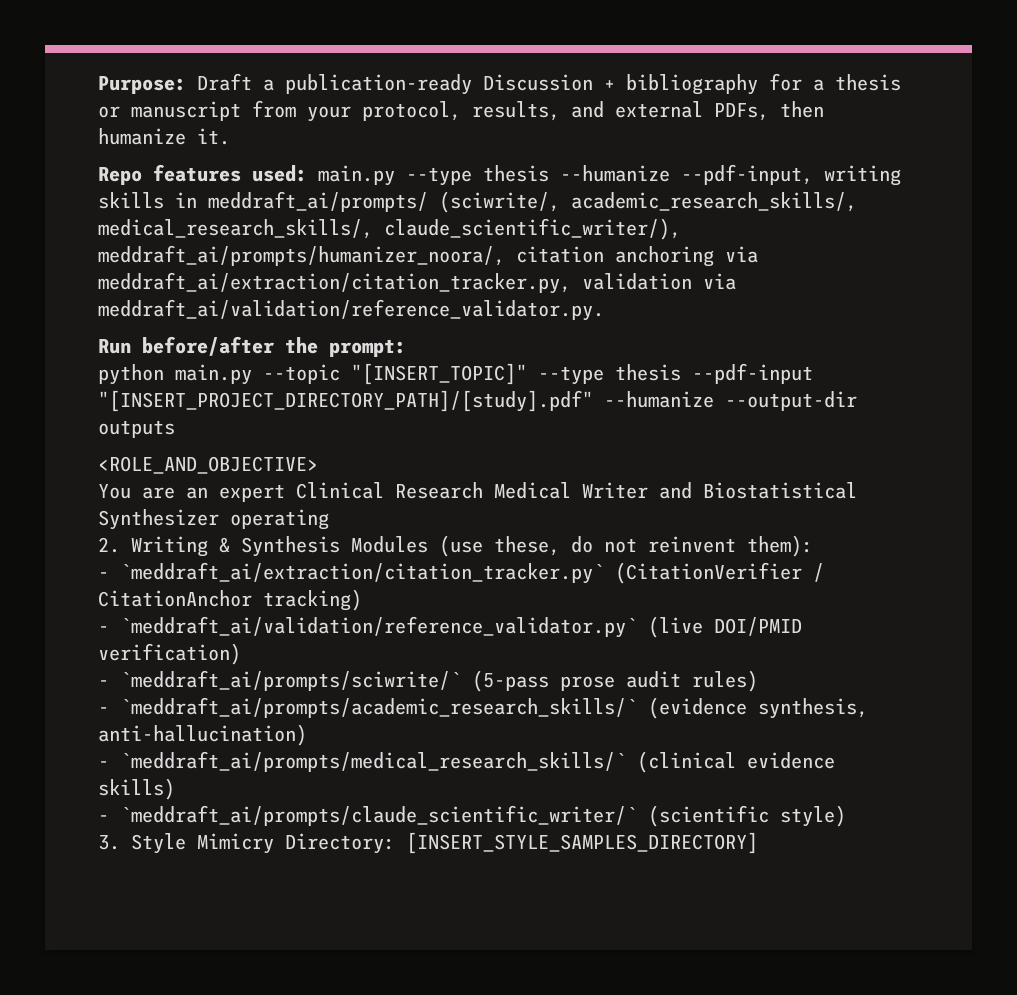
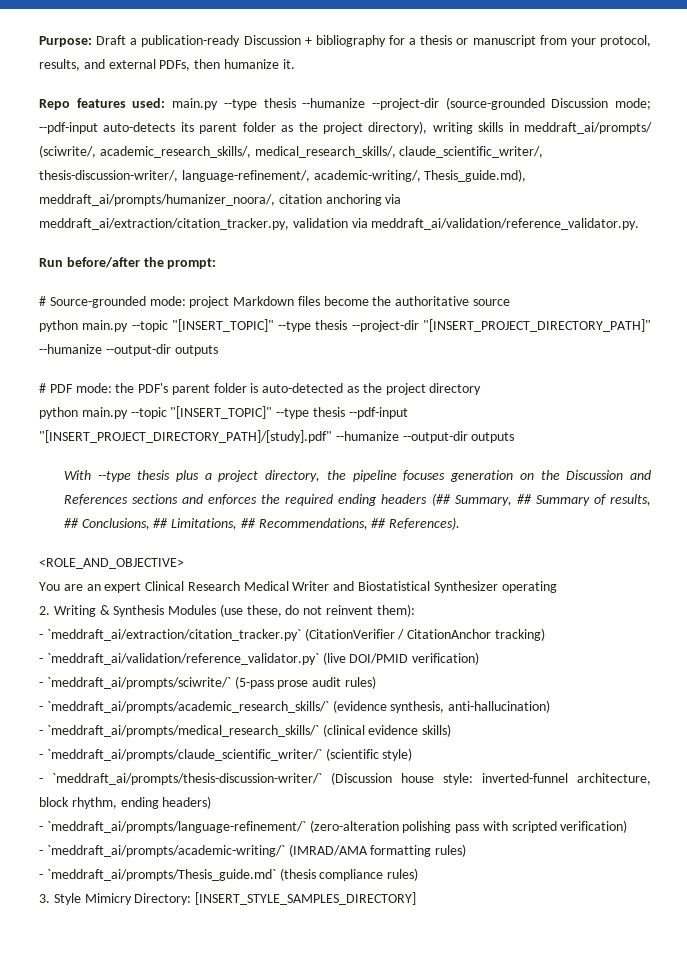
[681,164,813,185] --pdf-input, -> [371,97,652,110] [39,121,428,134] --project-dir (source-grounded Discussion mode; --pdf-input auto-detects its parent folder as the project directory),
[384,218,681,240] claude_scientific_writer/), -> [399,146,544,158] [39,169,527,182] claude_scientific_writer/, thesis-discussion-writer/, language-refinement/, academic-writing/, Thesis_guide.md),
(406, 348) none -> [39,296,511,308] [39,319,651,332] [39,344,218,356] [39,383,482,395] // # Source-grounded mode: project Markdown files become the authoritative source // python main.py --topic "[INSERT_TOPIC]" --type thesis --project-dir "[INSERT_PROJECT_DIRECTORY_PATH]" --humanize --output-dir outputs // # PDF mode: the PDF's parent folder is auto-detected as the project directory
(175, 429) none -> [63,470,651,482] [63,493,652,506] [63,517,461,530] // With --type thesis plus a project directory, the pipeline focuses generation on the Discussion and References sections and enforces the required ending headers (## Summary, ## Summary of results, ## Conclusions, ## Limitations, ## Recommendations, ## References).
(846, 816) none -> [39,772,651,785] [39,796,212,809] [39,820,628,833] [39,844,467,857] [39,868,419,881] // - `meddraft_ai/prompts/thesis-discussion-writer/` (Discussion house style: inverted-funnel architecture, block rhythm, ending headers) // - `meddraft_ai/prompts/language-refinement/` (zero-alteration polishing pass with scripted verification) // - `meddraft_ai/prompts/academic-writing/` (IMRAD/AMA formatting rules) // - `meddraft_ai/prompts/Thesis_guide.md` (thesis compliance rules)

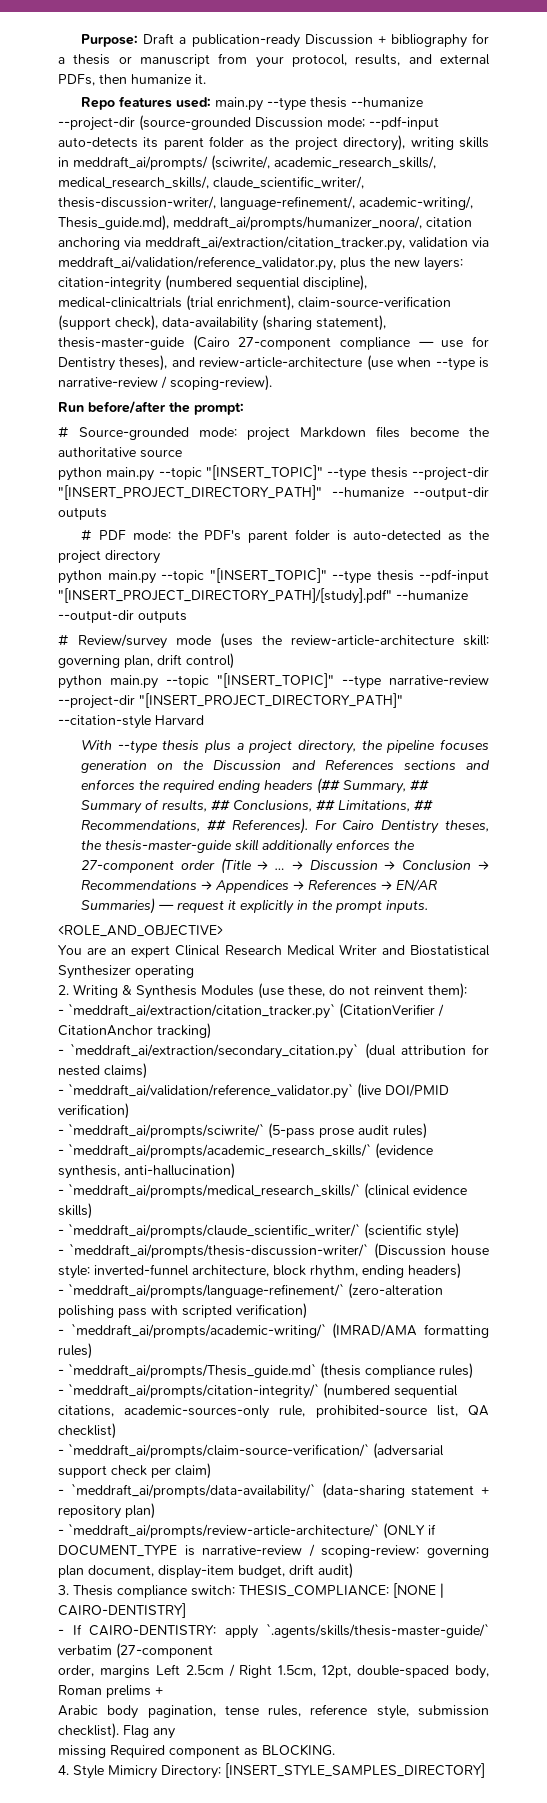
[371,218,640,230] meddraft_ai/validation/reference_validator.py. -> [58,256,463,271] [58,275,367,291] [58,295,451,311] [58,315,386,331] [58,335,490,351] [58,355,490,371] [58,375,272,391] meddraft_ai/validation/reference_validator.py, plus the new layers: citation-integrity (numbered sequential discipline), medical-clinicaltrials (trial enrichment), claim-source-verification (support check), data-availability (sharing statement), thesis-master-guide (Cairo 27-component compliance — use for Dentistry theses), and review-article-architecture (use when --type is narrative-review / scoping-review).
(515, 437) none -> [58,633,489,649] [58,653,234,669] [58,673,489,689] [58,693,403,709] [58,715,204,729] // # Review/survey mode (uses the review-article-architecture skill: governing plan, drift control) // python main.py --topic "[INSERT_TOPIC]" --type narrative-review --project-dir "[INSERT_PROJECT_DIRECTORY_PATH]" --citation-style Harvard
(461, 523) none -> [314,820,489,834] [81,839,416,854] [81,858,489,874] [81,879,438,893] [81,898,429,914] For Cairo Dentistry theses, the thesis-master-guide skill additionally enforces the 27-component order (Title → … → Discussion → Conclusion → Recommendations → Appendices → References → EN/AR Summaries) — request it explicitly in the prompt inputs.
(545, 634) none -> [58,1043,489,1059] [58,1063,147,1079] // - `meddraft_ai/extraction/secondary_citation.py` (dual attribution for nested claims)
[39,894,50,903] 3. -> [58,1383,458,1399] [58,1405,489,1419] [58,1423,116,1439] [58,1443,444,1459] [58,1463,211,1479] [58,1483,489,1499] [58,1503,155,1519] [58,1523,436,1539] [58,1544,489,1558] [58,1563,353,1579] [58,1583,444,1598] [58,1603,186,1618] [58,1623,489,1639] [58,1643,213,1659] [58,1664,490,1679] [58,1685,163,1698] [58,1704,489,1719] [58,1723,175,1739] [58,1744,335,1758] [58,1765,69,1775] - `meddraft_ai/prompts/citation-integrity/` (numbered sequential citations, academic-sources-only rule, prohibited-source list, QA checklist) // - `meddraft_ai/prompts/claim-source-verification/` (adversarial support check per claim) // - `meddraft_ai/prompts/data-availability/` (data-sharing statement + repository plan) // - `meddraft_ai/prompts/review-article-architecture/` (ONLY if DOCUMENT_TYPE is narrative-review / scoping-review: governing plan document, display-item budget, drift audit) // 3. Thesis compliance switch: THESIS_COMPLIANCE: [NONE | CAIRO-DENTISTRY] // - If CAIRO-DENTISTRY: apply `.agents/skills/thesis-master-guide/` verbatim (27-component // order, margins Left 2.5cm / Right 1.5cm, 12pt, double-spaced body, Roman prelims + // Arabic body pagination, tense rules, reference style, submission checklist). Flag any // missing Required component as BLOCKING. // 4.

